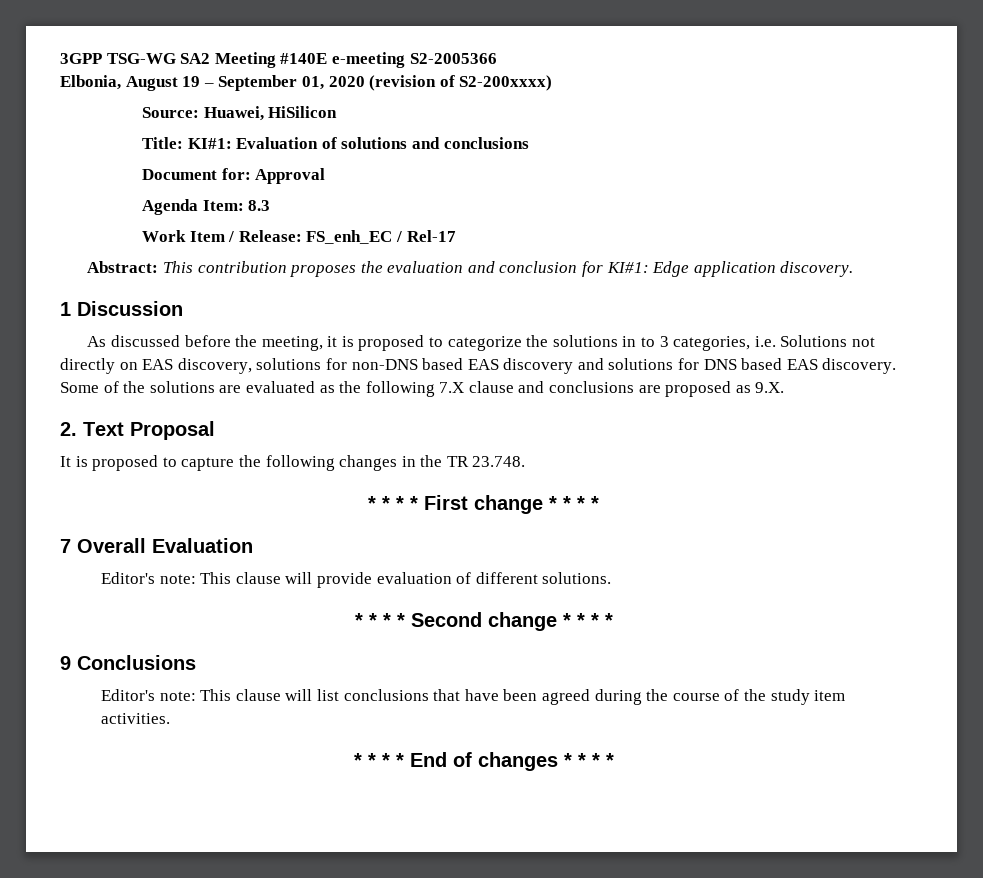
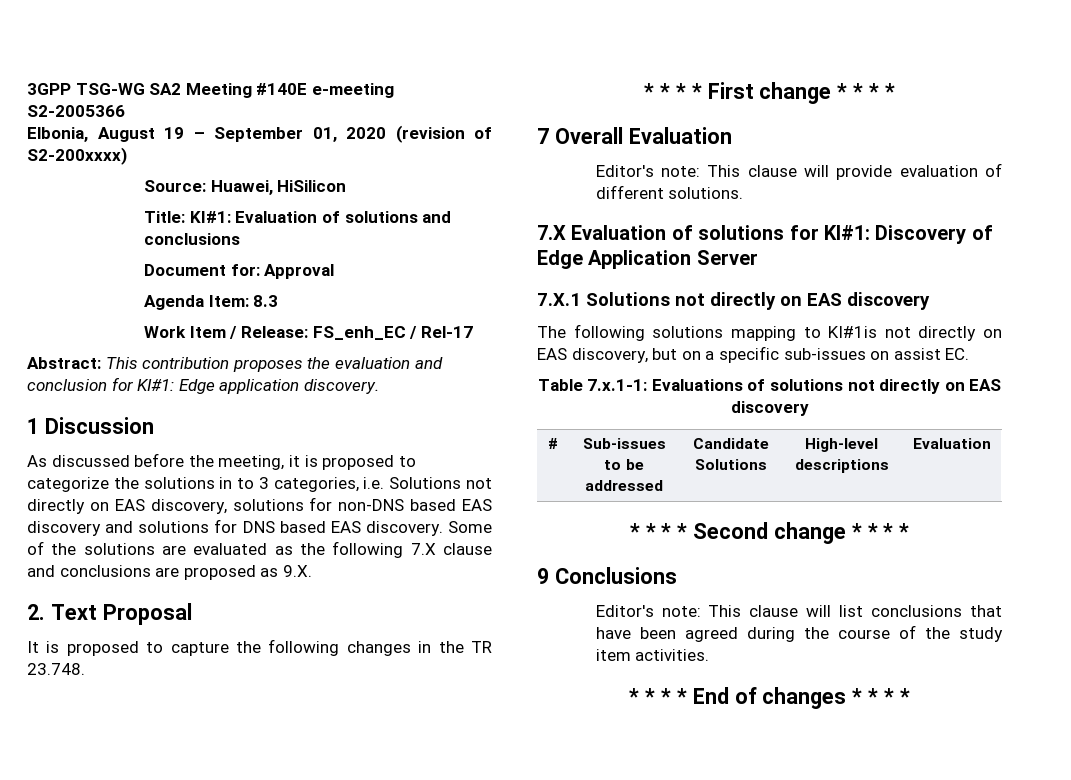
(612, 578) none -> [537,225,993,244] [537,250,758,269] [537,292,930,310] [537,324,1002,341] [537,346,970,363] [537,379,1002,394] [730,401,809,416] [548,438,558,449] [582,438,666,449] [604,459,644,470] [585,480,663,491] [692,438,769,449] [694,459,767,470] [805,438,878,452] [794,459,889,473] [912,438,991,449] // 7.X Evaluation of solutions for KI#1: Discovery of Edge Application Server // 7.X.1 Solutions not directly on EAS discovery // The following solutions mapping to KI#1is not directly on EAS discovery, but on a specific sub-issues on assist EC. // Table 7.x.1-1: Evaluations of solutions not directly on EAS discovery // # | Sub-issues to be addressed | Candidate Solutions | High-level descriptions | Evaluation

